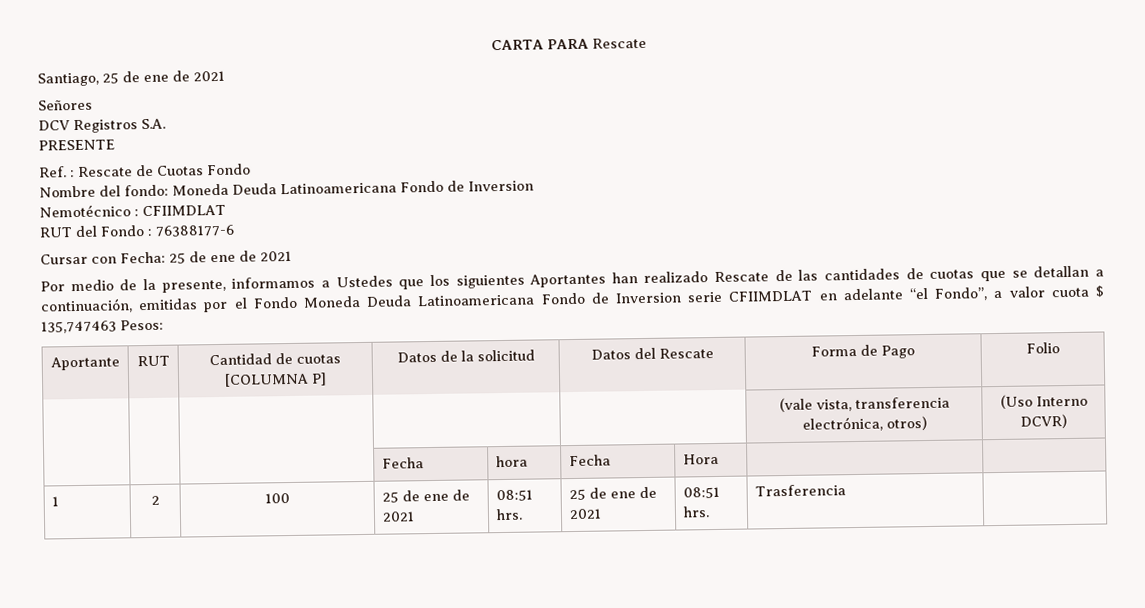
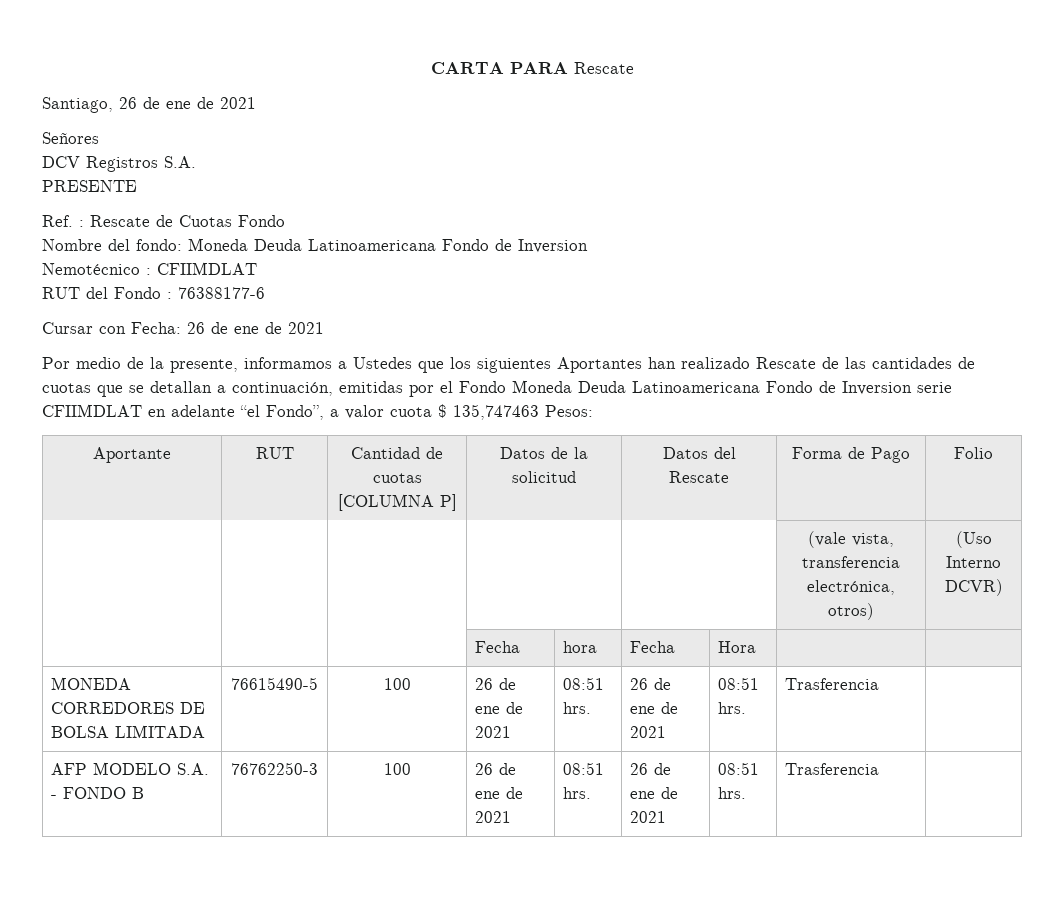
[102,72,119,84] 25 -> [119,97,137,109] 26
[169,252,186,264] 25 -> [187,322,205,334] 26
[51,496,59,507] [150,495,160,505] [264,493,290,504] [381,489,470,503] [381,511,415,522] [495,489,533,502] [495,508,523,521] [568,486,657,501] [568,508,602,520] [682,486,720,499] [682,506,710,518] [754,484,846,497] 1 | 2 | 100 | 25 de ene de 2021 | 08:51 hrs. | 25 de ene de 2021 | 08:51 hrs. | Trasferencia | -> [51,677,132,690] [51,702,206,714] [51,725,206,738] [230,677,318,690] [383,678,411,690] [475,678,517,690] [475,702,524,714] [475,726,512,738] [563,677,605,690] [563,702,592,714] [630,678,672,690] [630,702,679,714] [630,726,667,738] [718,677,760,690] [718,702,747,714] [785,678,880,690] [51,762,210,775] [51,787,145,799] [230,762,318,775] [383,763,411,775] [475,763,517,775] [475,787,524,799] [475,811,512,823] [563,762,605,775] [563,787,592,799] [630,763,672,775] [630,787,679,799] [630,811,667,823] [718,762,760,775] [718,787,747,799] [785,763,880,775] MONEDA CORREDORES DE BOLSA LIMITADA | 76615490-5 | 100 | 26 de ene de 2021 | 08:51 hrs. | 26 de ene de 2021 | 08:51 hrs. | Trasferencia | // AFP MODELO S.A. - FONDO B | 76762250-3 | 100 | 26 de ene de 2021 | 08:51 hrs. | 26 de ene de 2021 | 08:51 hrs. | Trasferencia |

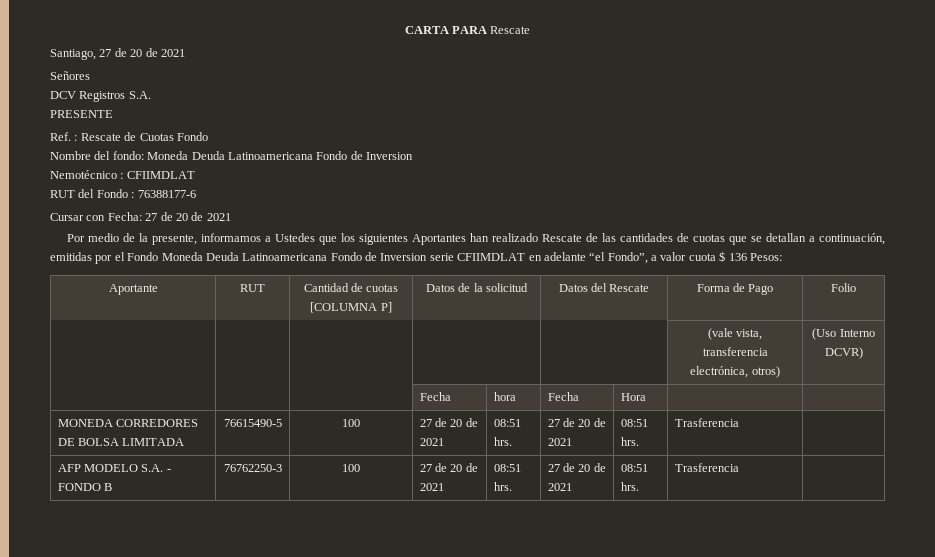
[119,97,191,109] 26 de ene -> [99,48,143,57] 27 de 20
[187,322,259,334] 26 de ene -> [145,212,188,221] 27 de 20
[453,404,539,420] 135,747463 -> [728,253,747,261] 136
[475,678,517,690] [475,702,524,714] [475,726,512,738] [563,677,605,690] [563,702,592,714] [630,678,672,690] [630,706,656,714] 26 de ene de 2021 | 08:51 hrs. | 26 de ene -> [419,418,478,427] [419,438,444,446] [493,419,521,427] [493,437,512,446] [547,418,591,427] 27 de 20 de 2021 | 08:51 hrs. | 27 de 20
[475,763,517,775] [475,787,524,799] [475,811,512,823] [563,762,605,775] [563,787,592,799] [630,763,672,775] [630,791,656,799] 26 de ene de 2021 | 08:51 hrs. | 26 de ene -> [419,463,478,472] [419,483,444,491] [493,464,521,472] [493,482,512,491] [547,463,591,472] 27 de 20 de 2021 | 08:51 hrs. | 27 de 20

